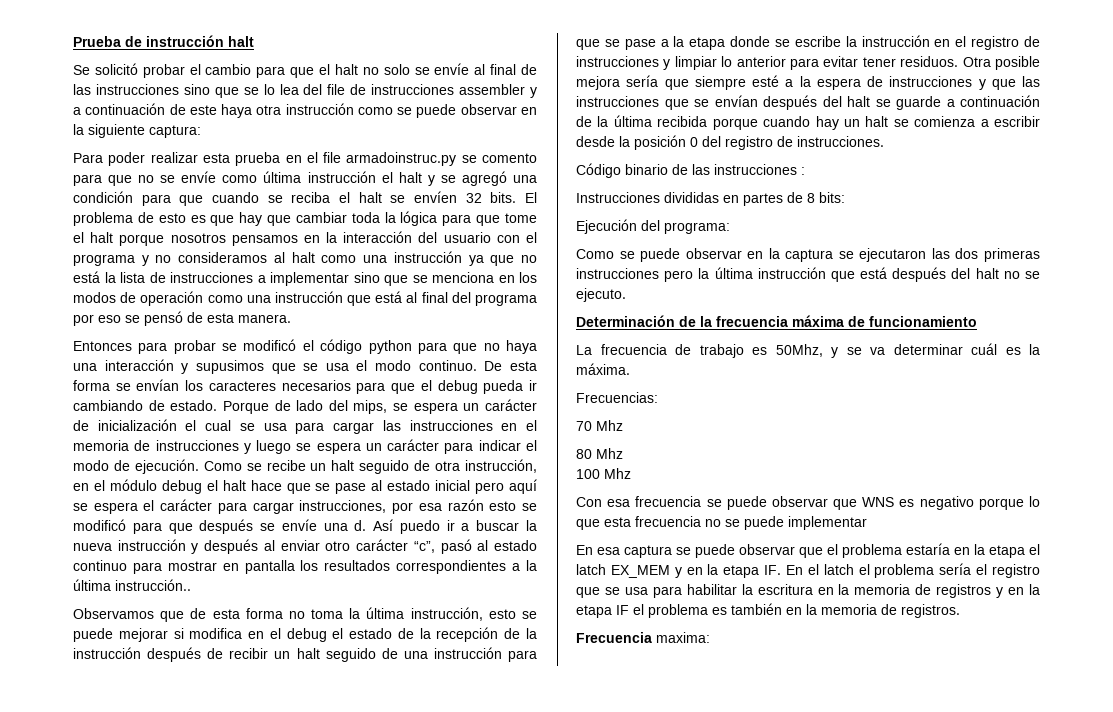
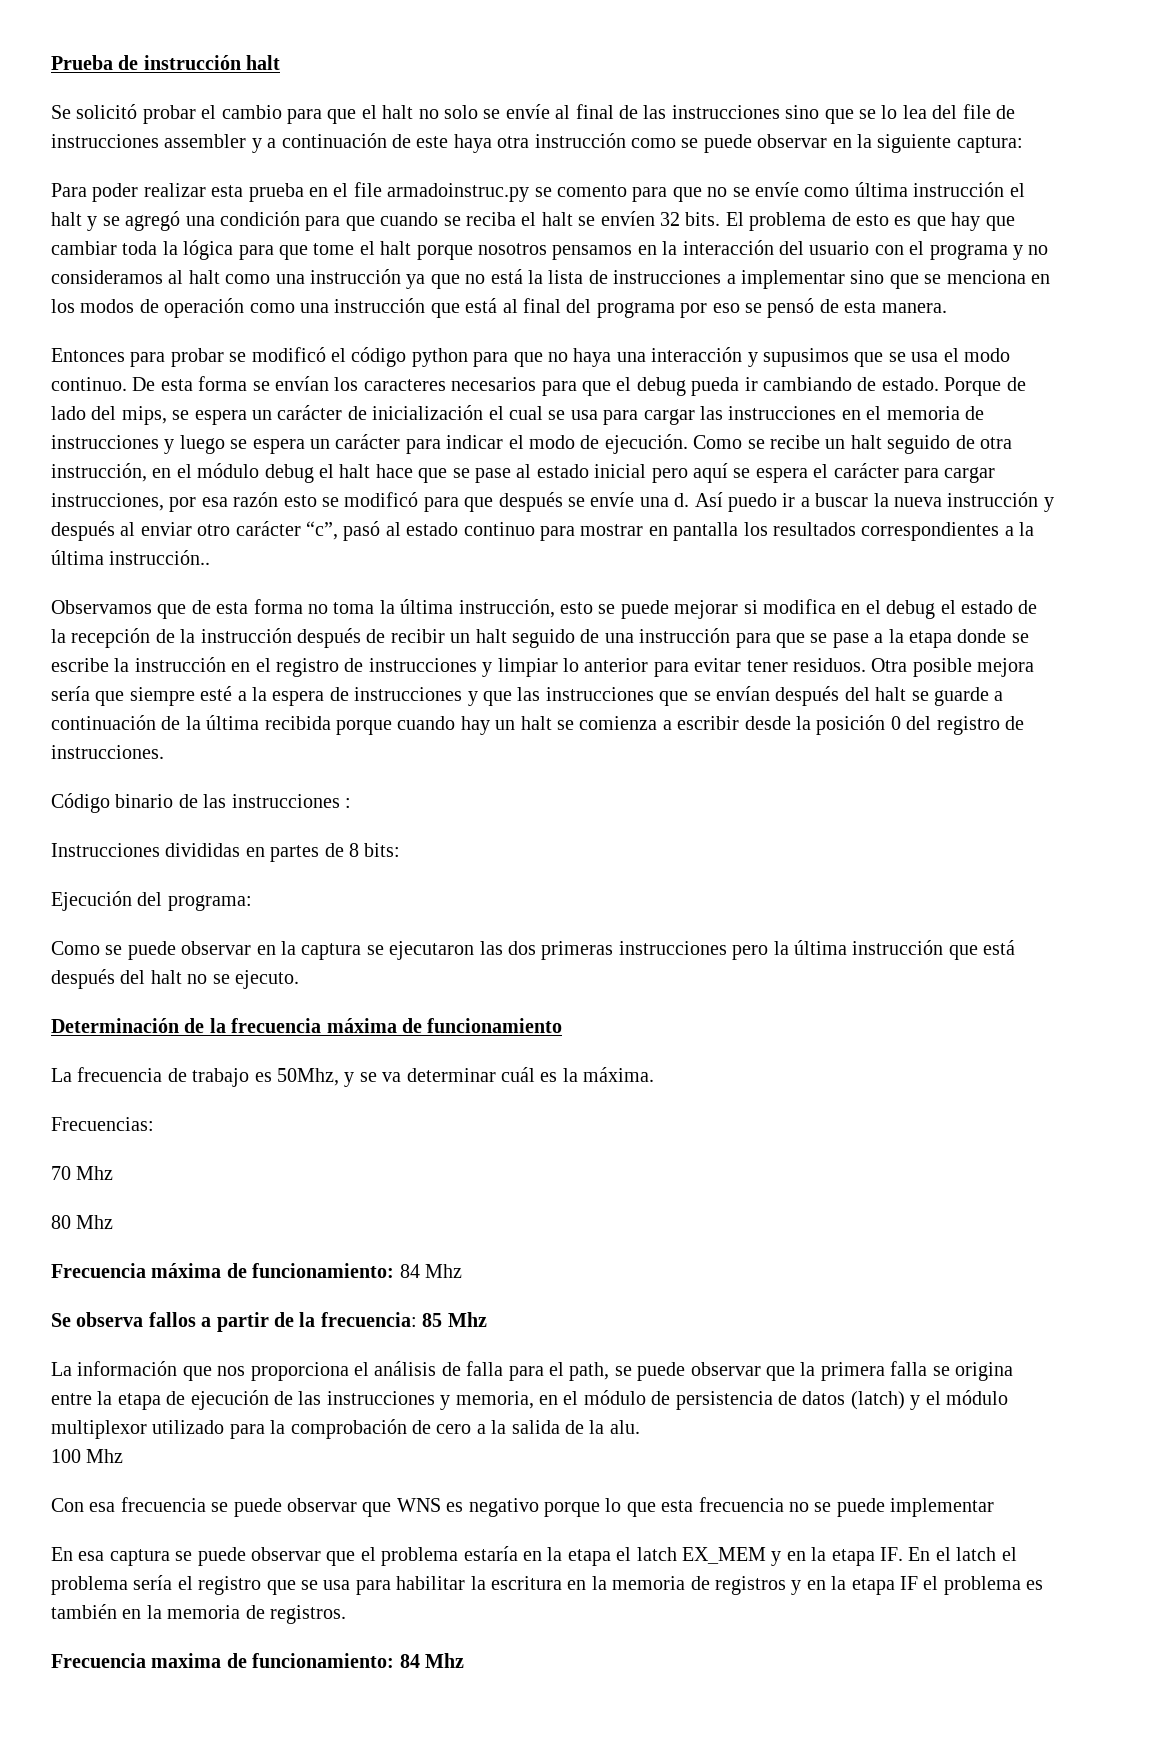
(623, 453) none -> [51,1263,462,1278] [51,1312,487,1332] [51,1361,1013,1381] [51,1390,1008,1410] [51,1419,640,1439] // Frecuencia máxima de funcionamiento: 84 Mhz // Se observa fallos a partir de la frecuencia: 85 Mhz // La información que nos proporciona el análisis de falla para el path, se puede observar que la primera falla se origina entre la etapa de ejecución de las instrucciones y memoria, en el módulo de persistencia de datos (latch) y el módulo multiplexor utilizado para la comprobación de cero a la salida de la alu.
[656,632,710,643] maxima: -> [151,1653,464,1668] maxima de funcionamiento: 84 Mhz

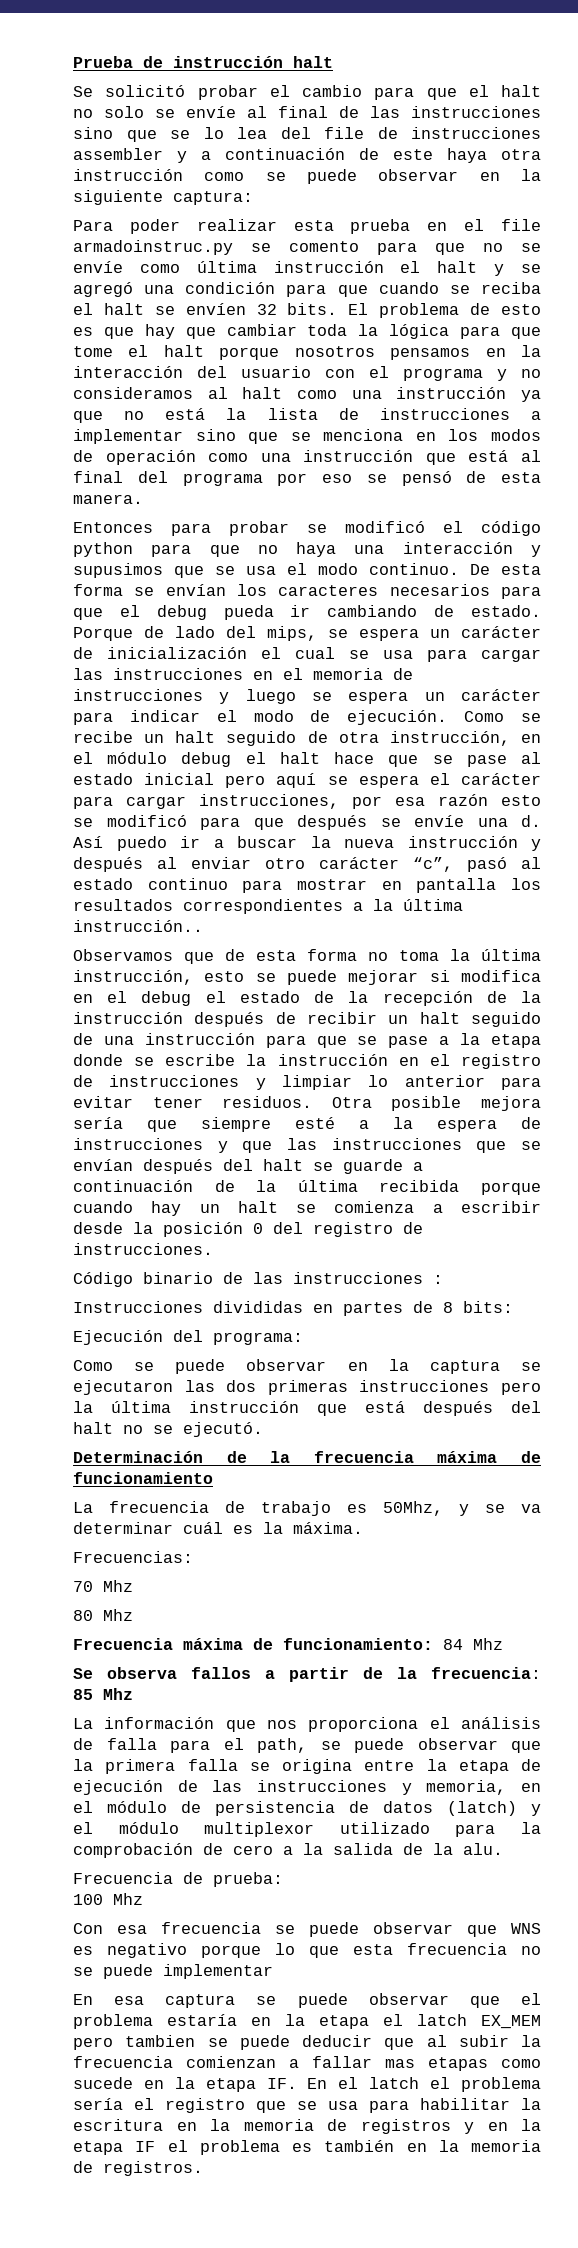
[235,970,299,989] ejecuto. -> [183,1422,263,1437] ejecutó.
(640, 1427) none -> [73,1872,283,1887] // Frecuencia de prueba:
[771,1551,782,1566] y -> [73,2035,541,2050] [73,2056,541,2071] [73,2077,133,2089] pero tambien se puede deducir que al subir la frecuencia comienzan a fallar mas etapas como sucede
[51,1653,464,1668] // Frecuencia maxima de funcionamiento: 84 Mhz -> (203, 2168) none

